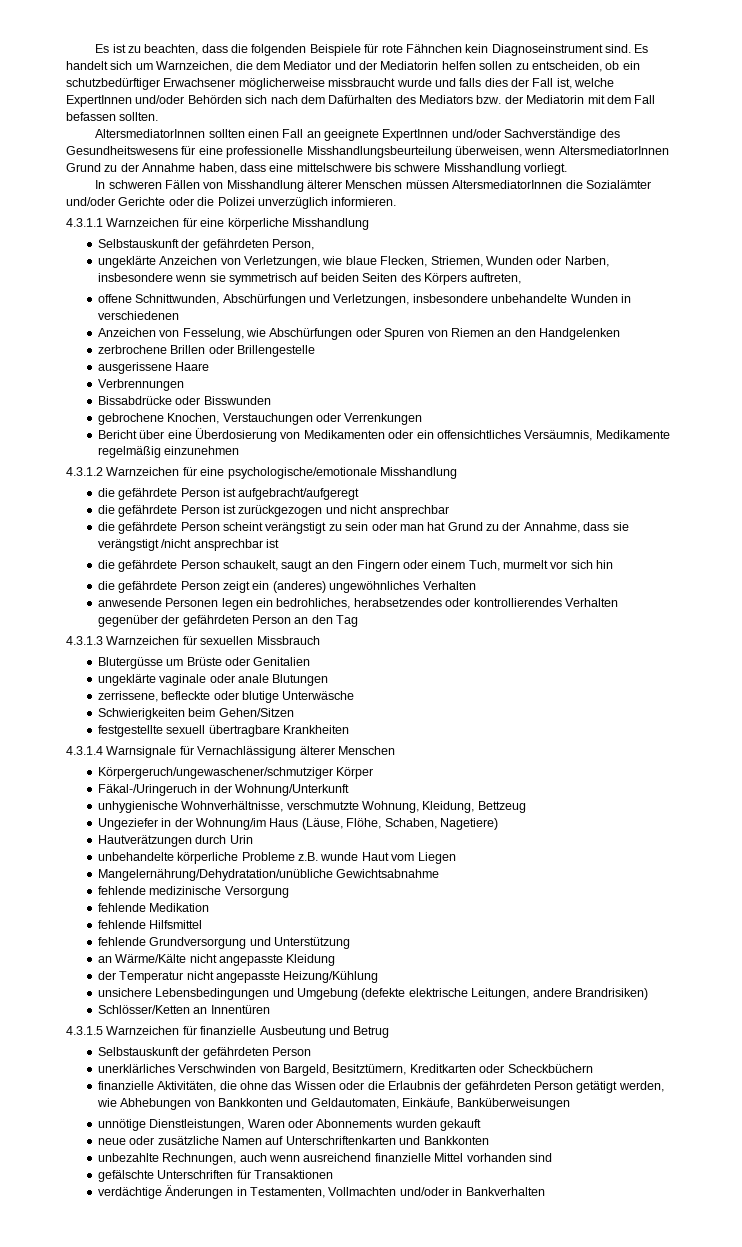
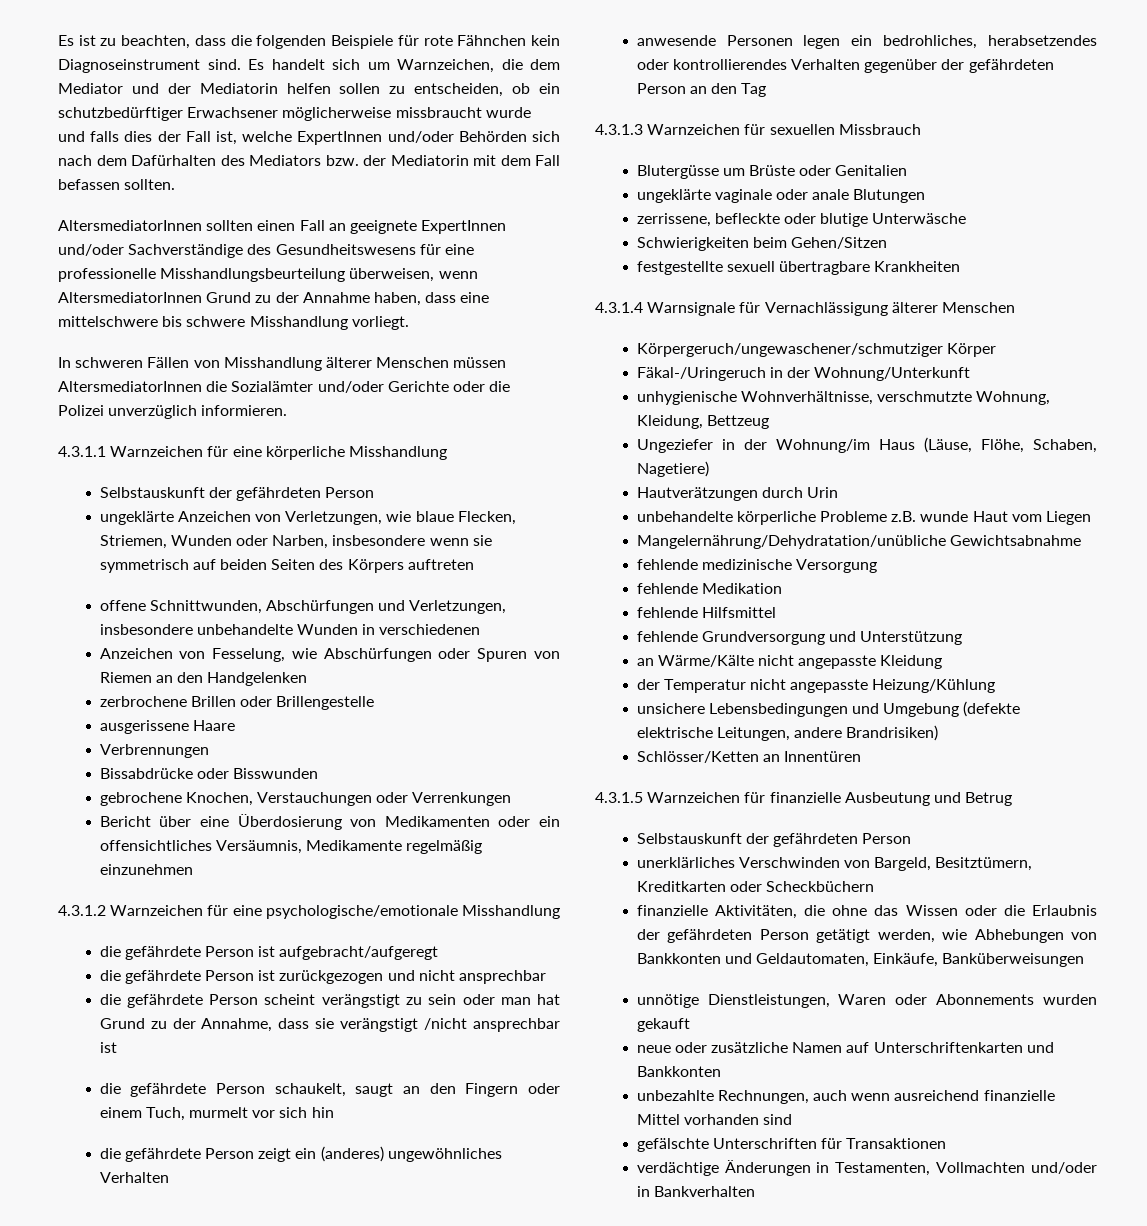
[272,239,315,250] Person, -> [325,487,375,498] Person
[470,273,522,284] auftreten, -> [407,559,474,570] auftreten

